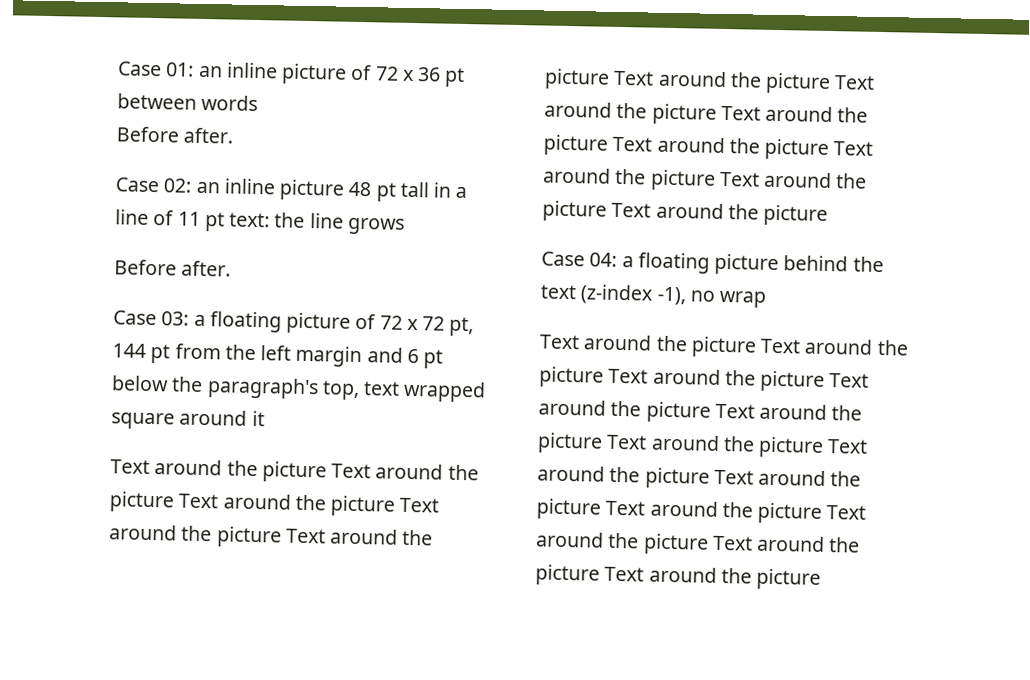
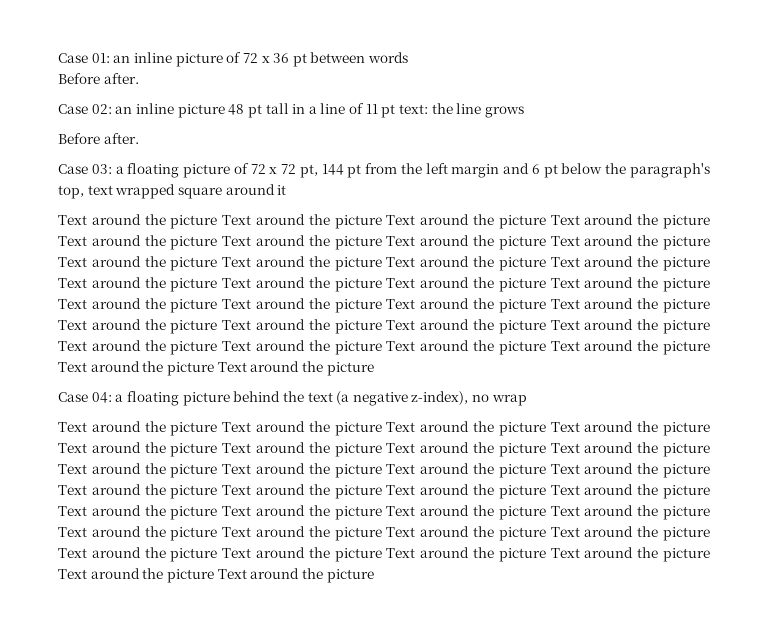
(829, 215) none -> [58,277,710,292] [58,298,710,313] [58,319,710,334] [58,340,710,355] [58,361,374,376] Text around the picture Text around the picture Text around the picture Text around the picture Text around the picture Text around the picture Text around the picture Text around the picture Text around the picture Text around the picture Text around the picture Text around the picture Text around the picture Text around the picture Text around the picture Text around the picture Text around the picture Text around the picture
[580,284,687,306] (z-index -1), -> [336,391,469,406] (a negative z-index),
(822, 579) none -> [58,484,710,499] [58,505,710,520] [58,526,710,541] [58,547,710,562] [58,568,374,583] Text around the picture Text around the picture Text around the picture Text around the picture Text around the picture Text around the picture Text around the picture Text around the picture Text around the picture Text around the picture Text around the picture Text around the picture Text around the picture Text around the picture Text around the picture Text around the picture Text around the picture Text around the picture

